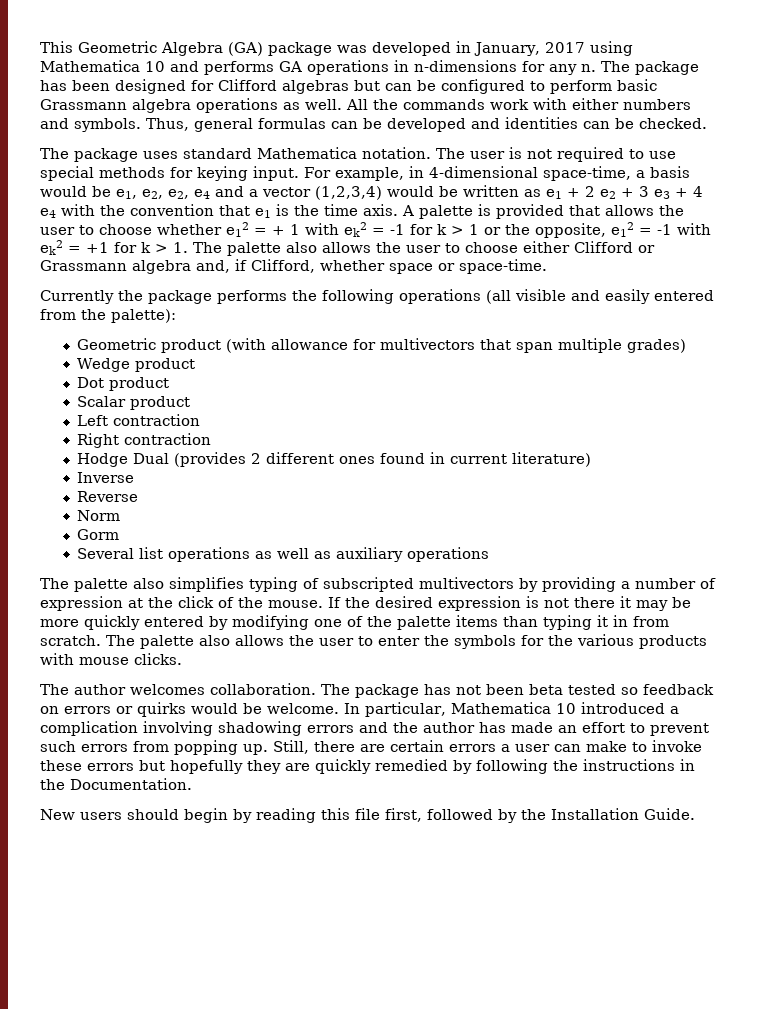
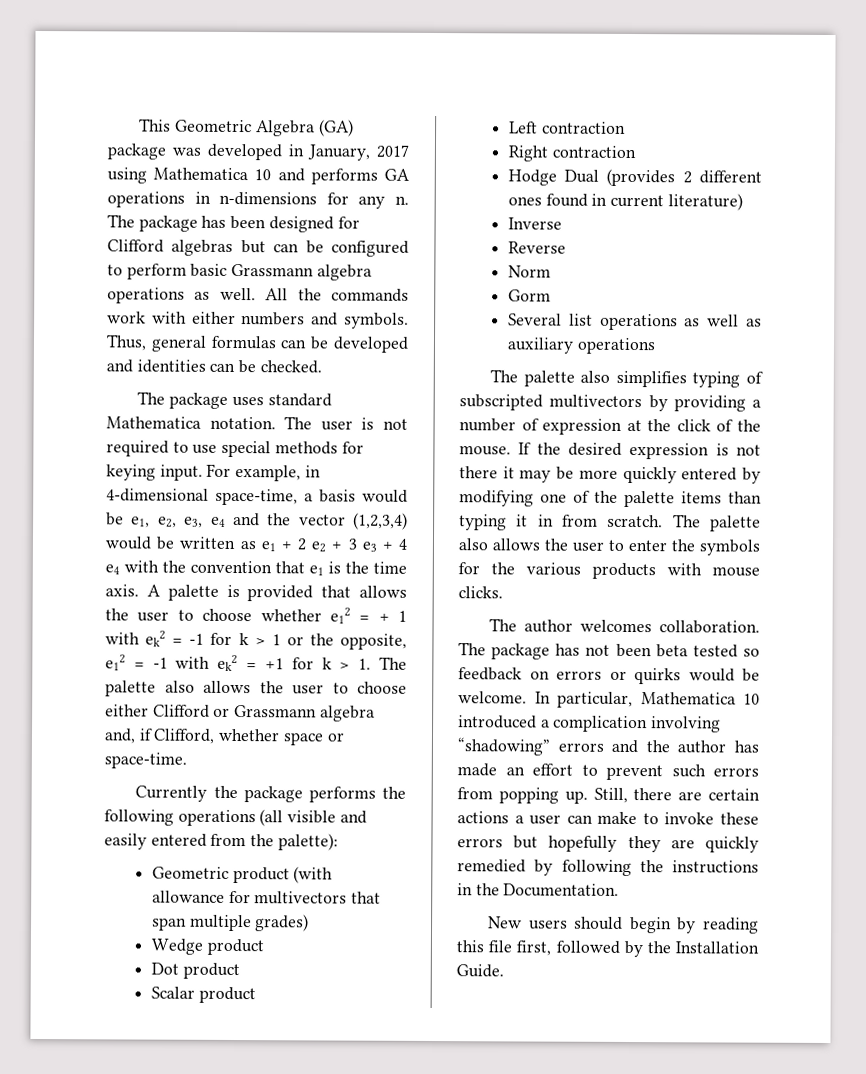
[168,189,189,199] e2, -> [184,516,204,528] e3,
[249,189,258,197] a -> [267,513,292,526] the
[218,721,302,736] shadowing -> [457,737,550,756] “shadowing”
[449,744,496,752] errors -> [457,811,509,824] actions

